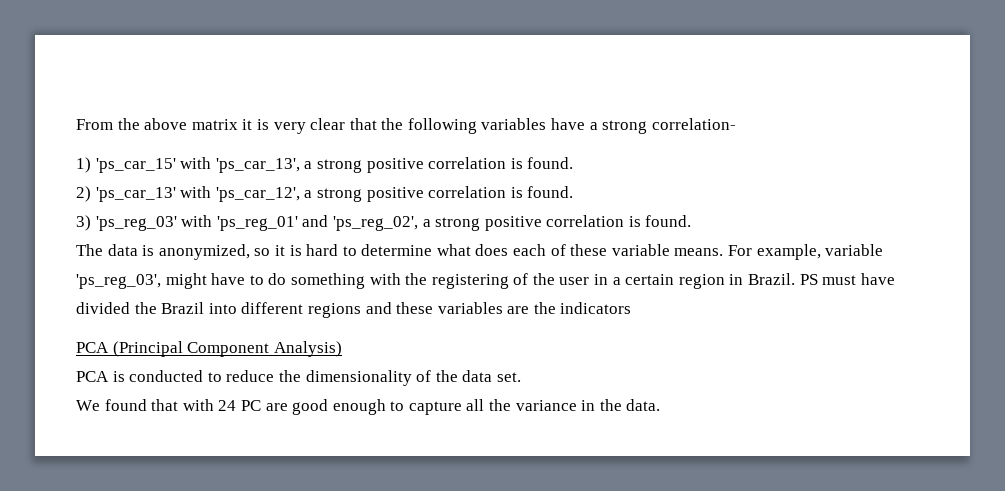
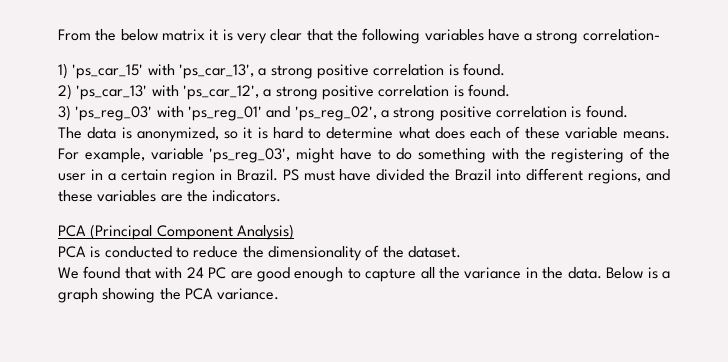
[144,118,188,130] above -> [120,29,158,41] below
[307,303,361,318] regions -> [588,169,642,184] regions,
[560,302,632,314] indicators -> [212,190,282,202] indicators.
[462,370,521,382] data set. -> [407,246,461,258] dataset.
(661, 405) none -> [606,267,671,279] [58,288,280,303] Below is a graph showing the PCA variance.

